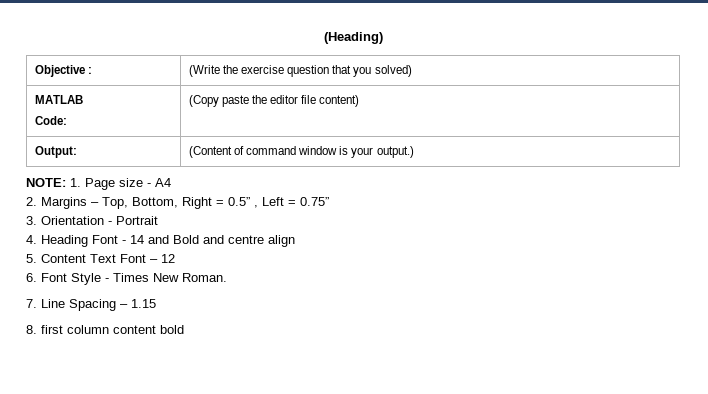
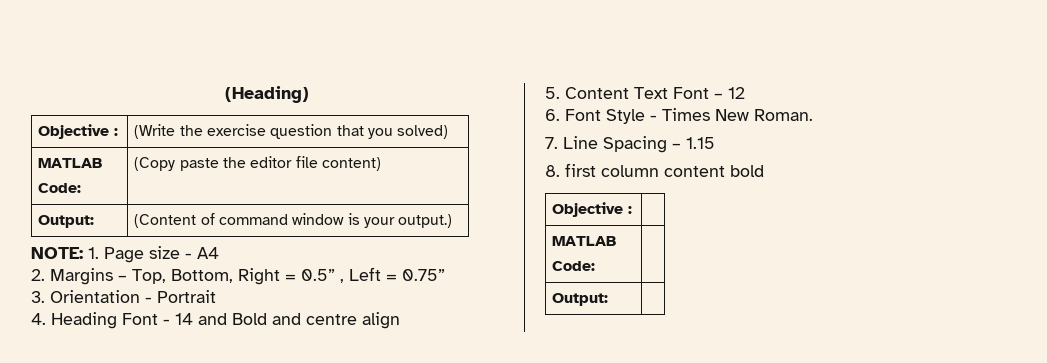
(184, 329) none -> [552,202,632,217] [552,236,617,246] [552,261,596,271] [552,293,609,306] // Objective : | // MATLAB // Code: | // Output: |

